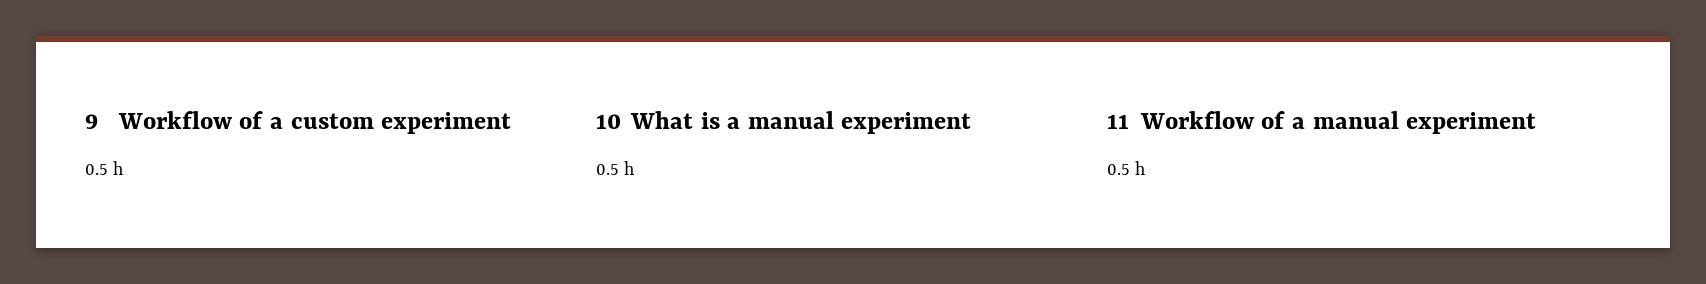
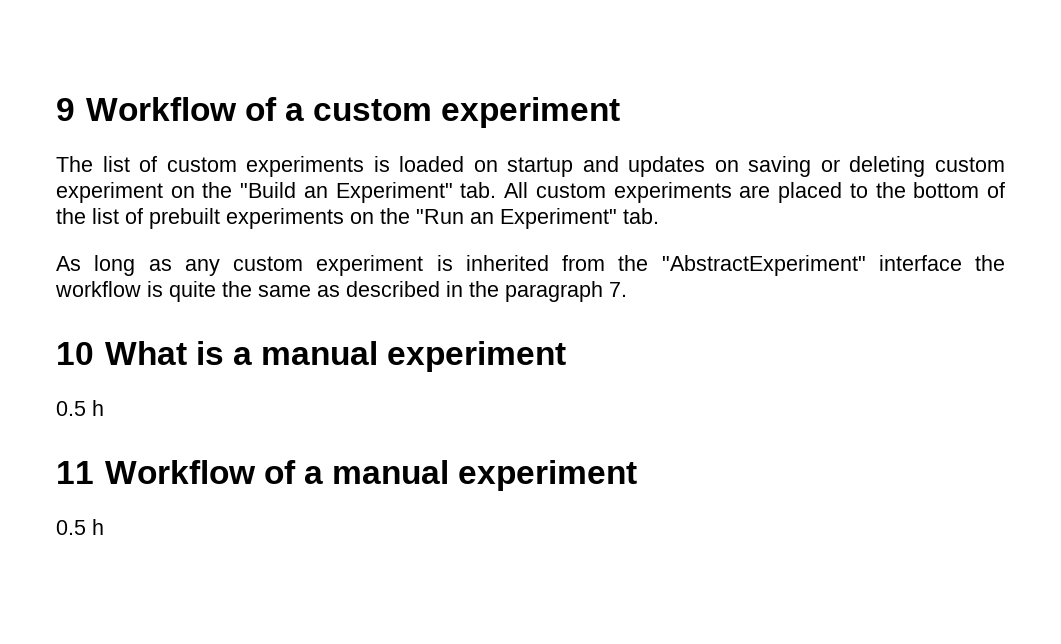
[85,161,124,175] 0.5 h -> [56,156,1005,177] [56,182,1006,203] [56,208,659,229] [56,255,1005,276] [55,281,627,302] The list of custom experiments is loaded on startup and updates on saving or deleting custom experiment on the "Build an Experiment" tab. All custom experiments are placed to the bottom of the list of prebuilt experiments on the "Run an Experiment" tab. // As long as any custom experiment is inherited from the "AbstractExperiment" interface the workflow is quite the same as described in the paragraph 7.

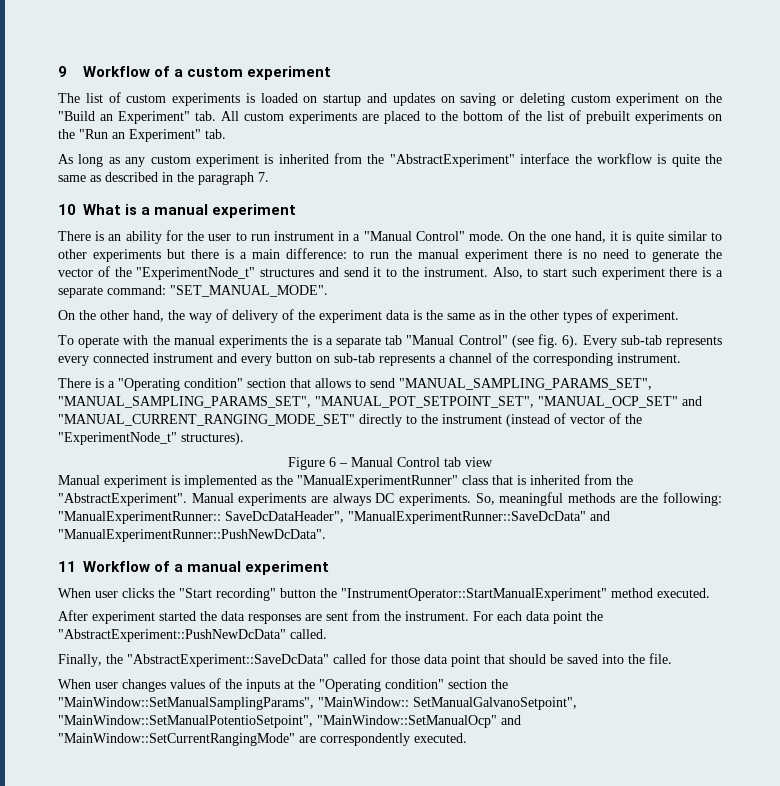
[56,400,104,416] 0.5 h -> [58,230,723,244] [58,248,722,262] [58,266,724,280] [58,285,328,298] [58,309,679,323] [58,334,722,348] [58,352,681,366] [58,378,652,391] [58,396,702,408] [58,413,642,427] [58,432,244,445] [288,457,493,470] [58,474,633,488] [58,492,722,506] [58,511,610,524] [58,529,326,542] There is an ability for the user to run instrument in a "Manual Control" mode. On the one hand, it is quite similar to other experiments but there is a main difference: to run the manual experiment there is no need to generate the vector of the "ExperimentNode_t" structures and send it to the instrument. Also, to start such experiment there is a separate command: "SET_MANUAL_MODE". // On the other hand, the way of delivery of the experiment data is the same as in the other types of experiment. // To operate with the manual experiments the is a separate tab "Manual Control" (see fig. 6). Every sub-tab represents every connected instrument and every button on sub-tab represents a channel of the corresponding instrument. // There is a "Operating condition" section that allows to send "MANUAL_SAMPLING_PARAMS_SET", "MANUAL_SAMPLING_PARAMS_SET", "MANUAL_POT_SETPOINT_SET", "MANUAL_OCP_SET" and "MANUAL_CURRENT_RANGING_MODE_SET" directly to the instrument (instead of vector of the "ExperimentNode_t" structures). // Figure 6 – Manual Control tab view // Manual experiment is implemented as the "ManualExperimentRunner" class that is inherited from the "AbstractExperiment". Manual experiments are always DC experiments. So, meaningful methods are the following: "ManualExperimentRunner:: SaveDcDataHeader", "ManualExperimentRunner::SaveDcData" and "ManualExperimentRunner::PushNewDcData".
[56,519,104,535] 0.5 h -> [58,588,710,601] [58,610,603,624] [58,629,327,642] [58,653,672,667] [58,678,508,692] [58,697,577,710] [58,715,521,728] [58,733,467,746] When user clicks the "Start recording" button the "InstrumentOperator::StartManualExperiment" method executed. // After experiment started the data responses are sent from the instrument. For each data point the "AbstractExperiment::PushNewDcData" called. // Finally, the "AbstractExperiment::SaveDcData" called for those data point that should be saved into the file. // When user changes values of the inputs at the "Operating condition" section the "MainWindow::SetManualSamplingParams", "MainWindow:: SetManualGalvanoSetpoint", "MainWindow::SetManualPotentioSetpoint", "MainWindow::SetManualOcp" and "MainWindow::SetCurrentRangingMode" are correspondently executed.

